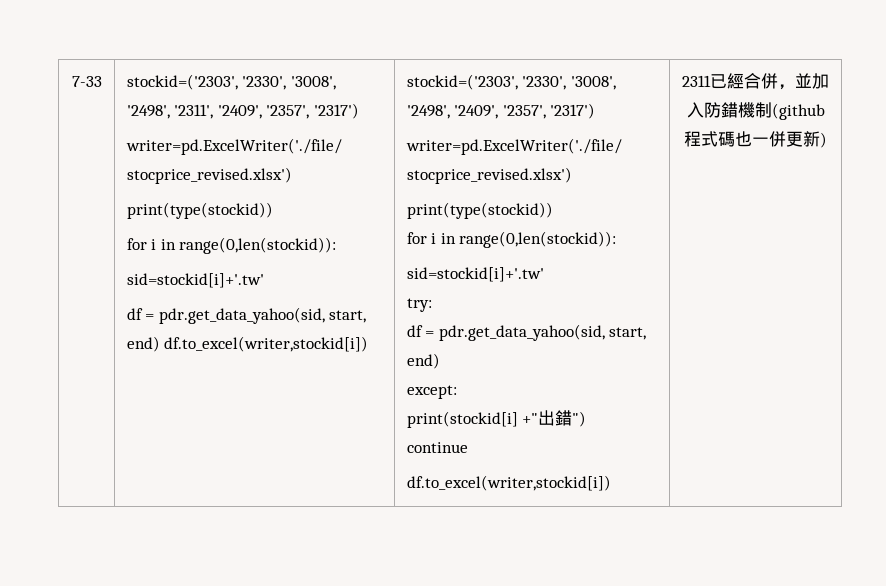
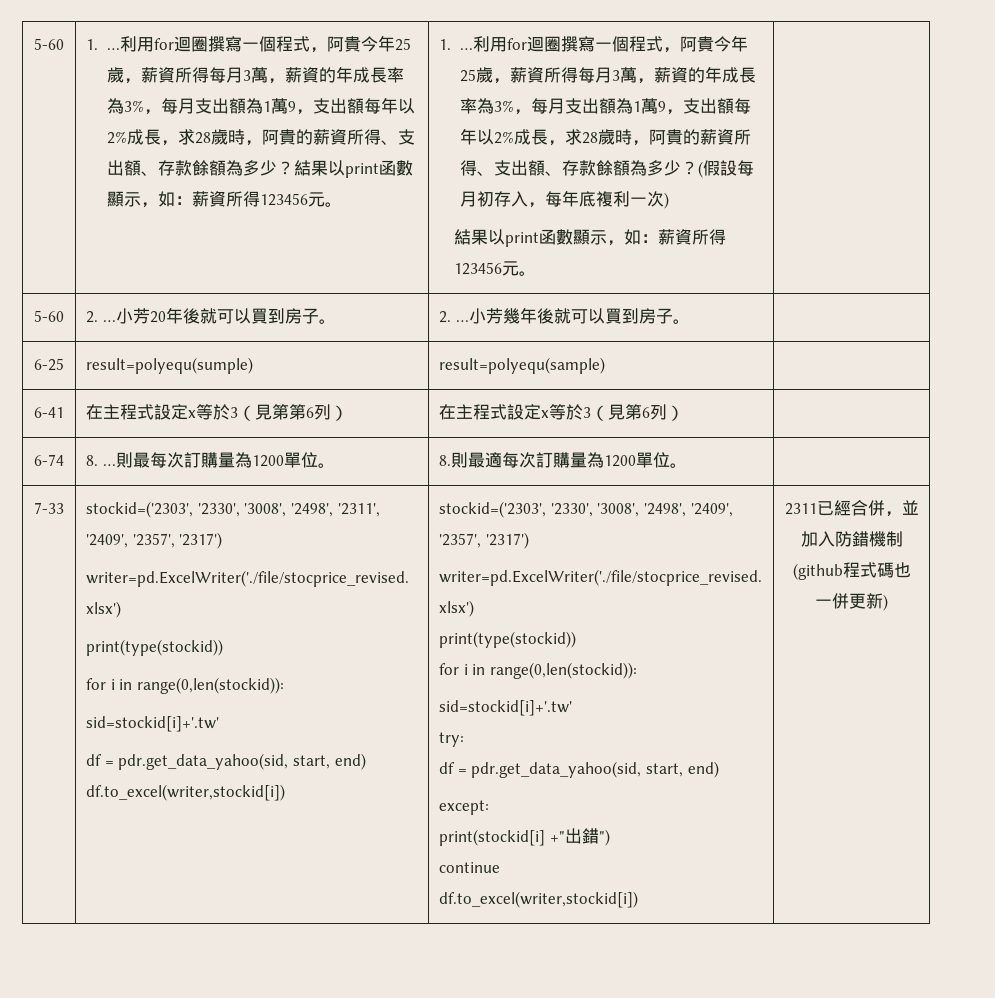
(71, 81) none -> [34,38,64,50] [86,35,411,53] [106,66,404,84] [106,97,415,115] [106,129,415,146] [106,160,413,178] [106,191,342,208] [439,35,748,53] [459,66,756,84] [459,98,751,115] [459,128,751,146] [459,160,754,178] [459,190,669,209] [453,229,726,247] [453,261,536,276] [34,310,64,322] [86,307,336,324] [439,307,690,324] [34,358,64,371] [86,357,254,374] [439,357,606,374] [34,407,64,418] [86,404,349,421] [439,404,685,421] [34,454,64,466] [86,452,335,468] [439,452,688,468] 5-60 | 1. …利用for迴圈撰寫一個程式，阿貴今年25歲，薪資所得每月3萬，薪資的年成長率為3%，每月支出額為1萬9，支出額每年以2%成長，求28歲時，阿貴的薪資所得、支出額、存款餘額為多少？結果以print函數顯示，如：薪資所得123456元。 | 1. …利用for迴圈撰寫一個程式，阿貴今年25歲，薪資所得每月3萬，薪資的年成長率為3%，每月支出額為1萬9，支出額每年以2%成長，求28歲時，阿貴的薪資所得、支出額、存款餘額為多少？(假設每月初存入，每年底複利一次) // 結果以print函數顯示，如：薪資所得123456元。 | // 5-60 | 2. …小芳20年後就可以買到房子。 | 2. …小芳幾年後就可以買到房子。 | // 6-25 | result=polyequ(sumple) | result=polyequ(sample) | // 6-41 | 在主程式設定x等於3（見第第6列） | 在主程式設定x等於3（見第6列） | // 6-74 | 8. …則最每次訂購量為1200單位。 | 8.則最適每次訂購量為1200單位。 | //

